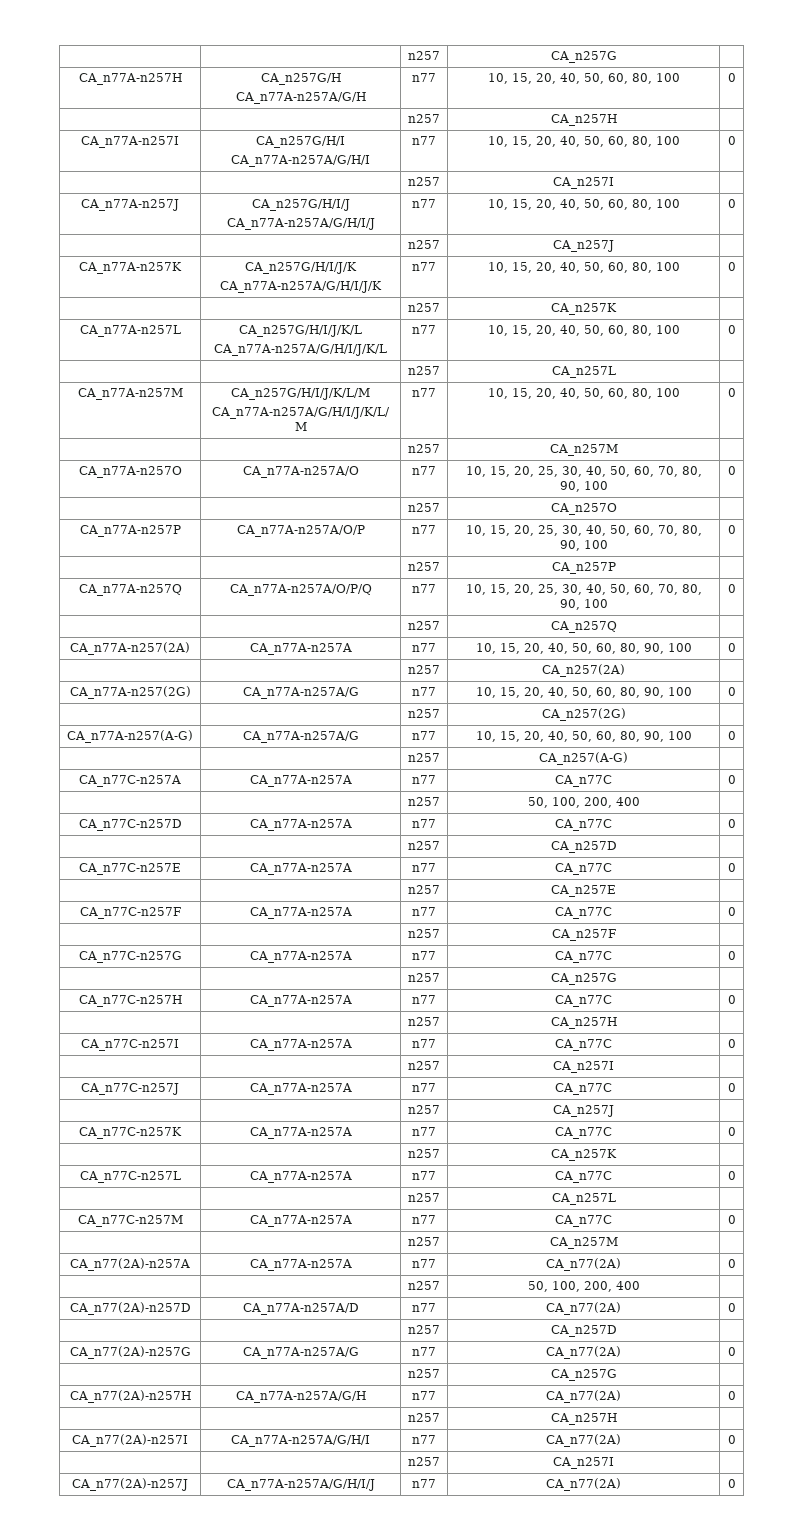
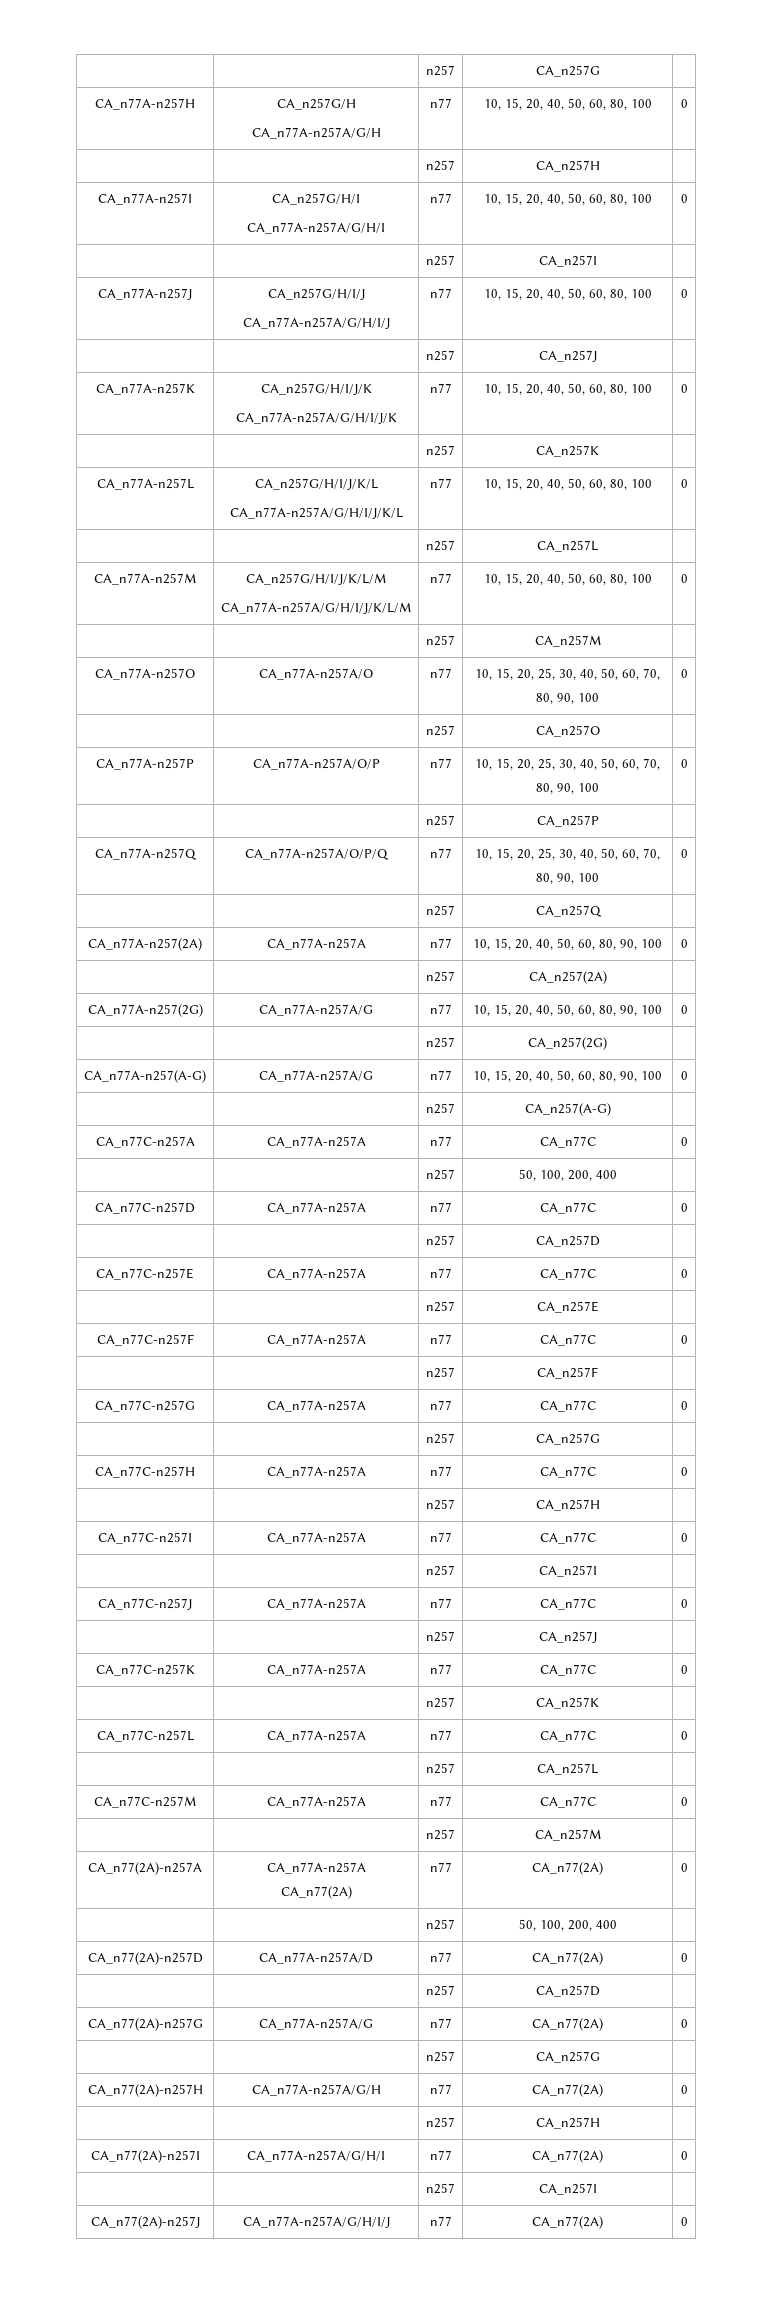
(352, 1265) none -> [280,1886,352,1899] // CA_n77(2A)

